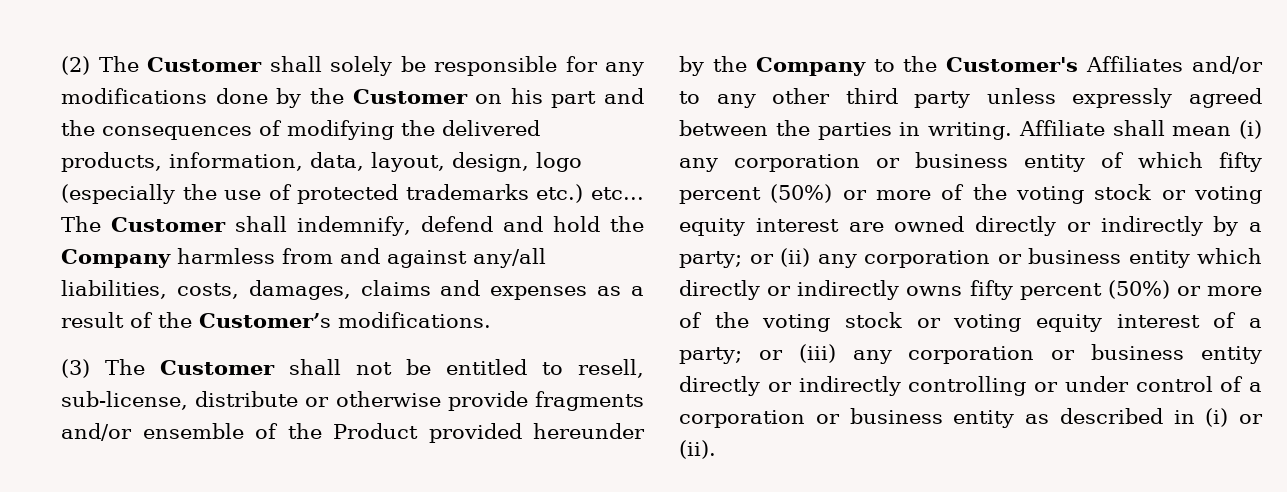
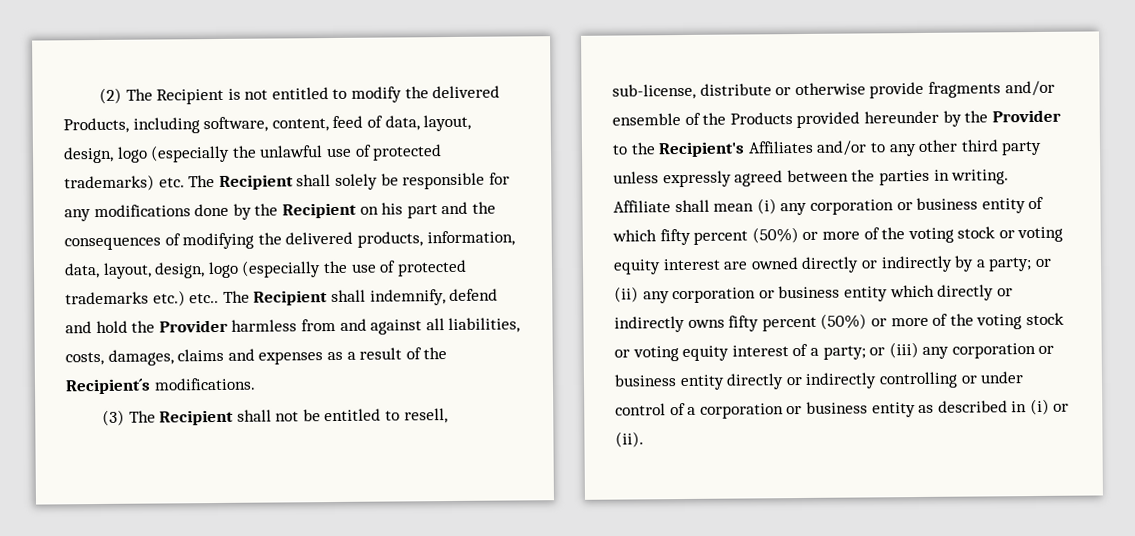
[147,57,262,72] Customer -> [156,85,501,105] [63,114,472,134] [63,144,443,164] [64,174,294,192] Recipient is not entitled to modify the delivered Products, including software, content, feed of data, layout, design, logo (especially the unlawful use of protected trademarks) etc. The Recipient
[352,89,468,104] Customer -> [281,202,357,219] Recipient
[591,187,644,200] [61,216,227,232] etc... The Customer -> [189,290,329,306] etc.. The Recipient
[61,249,171,268] Company -> [158,319,228,333] Provider
[473,248,546,268] any/all -> [425,318,445,331] all
[199,313,332,328] Customer’s -> [65,378,151,395] Recipient´s
[160,360,275,375] Customer -> [159,409,235,426] Recipient
[333,423,418,439] Product -> [729,112,793,125] Products
[755,57,866,76] Company -> [991,109,1061,123] Provider
[946,57,1079,72] Customer's -> [658,141,746,158] Recipient's

